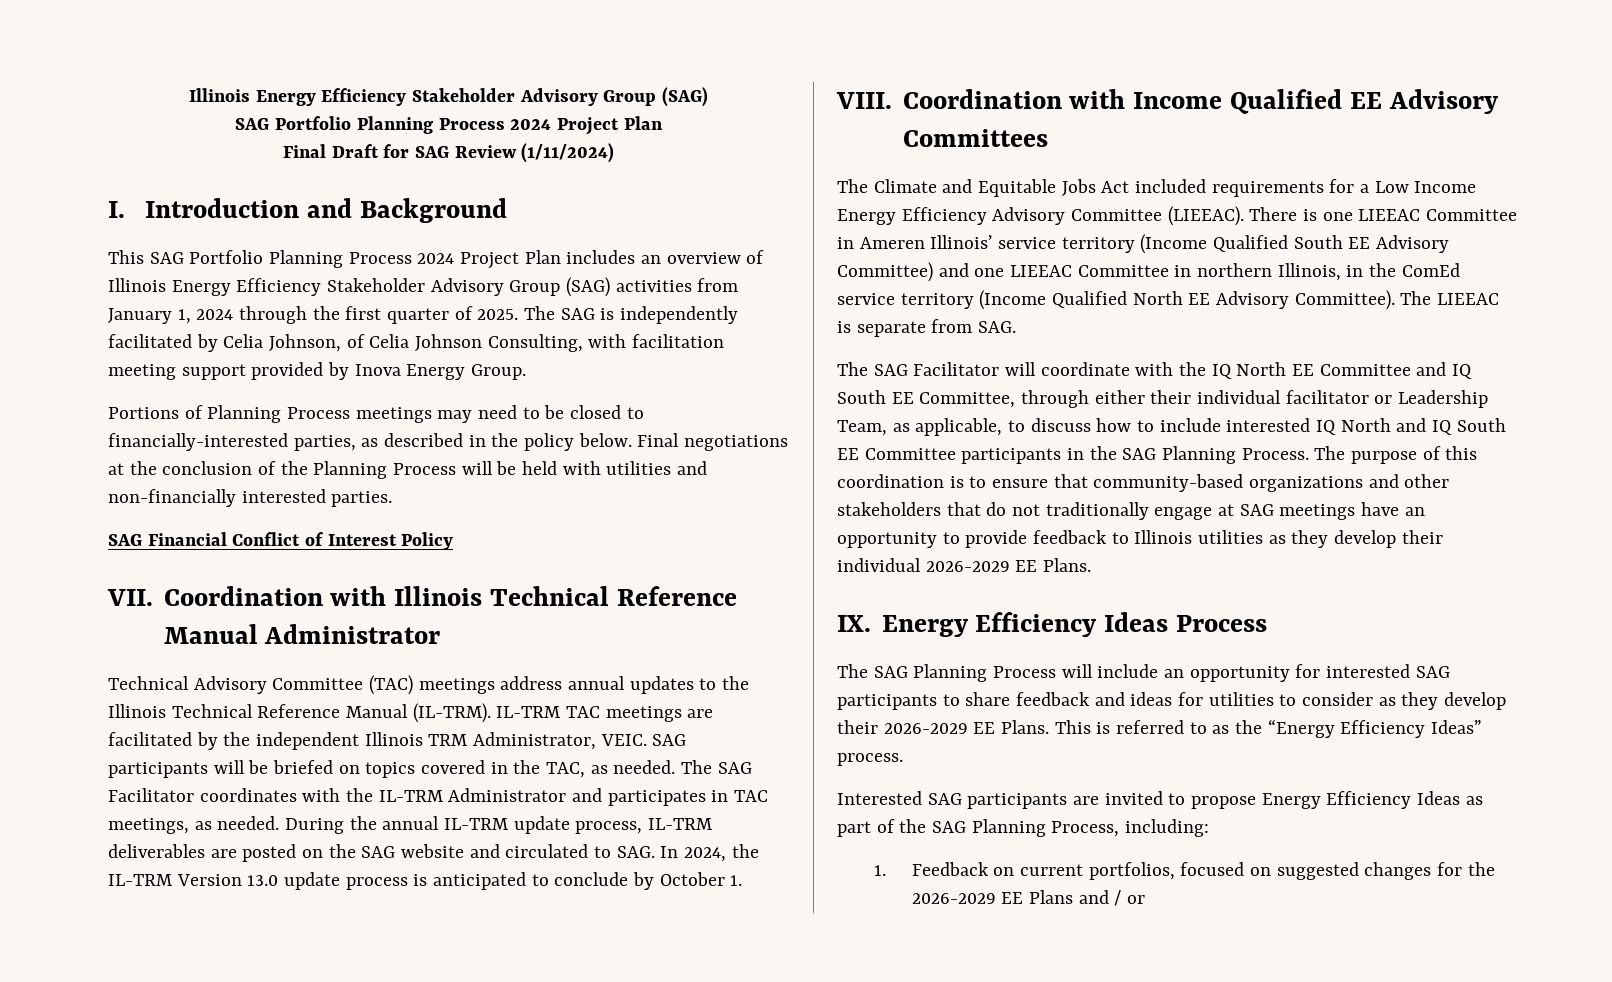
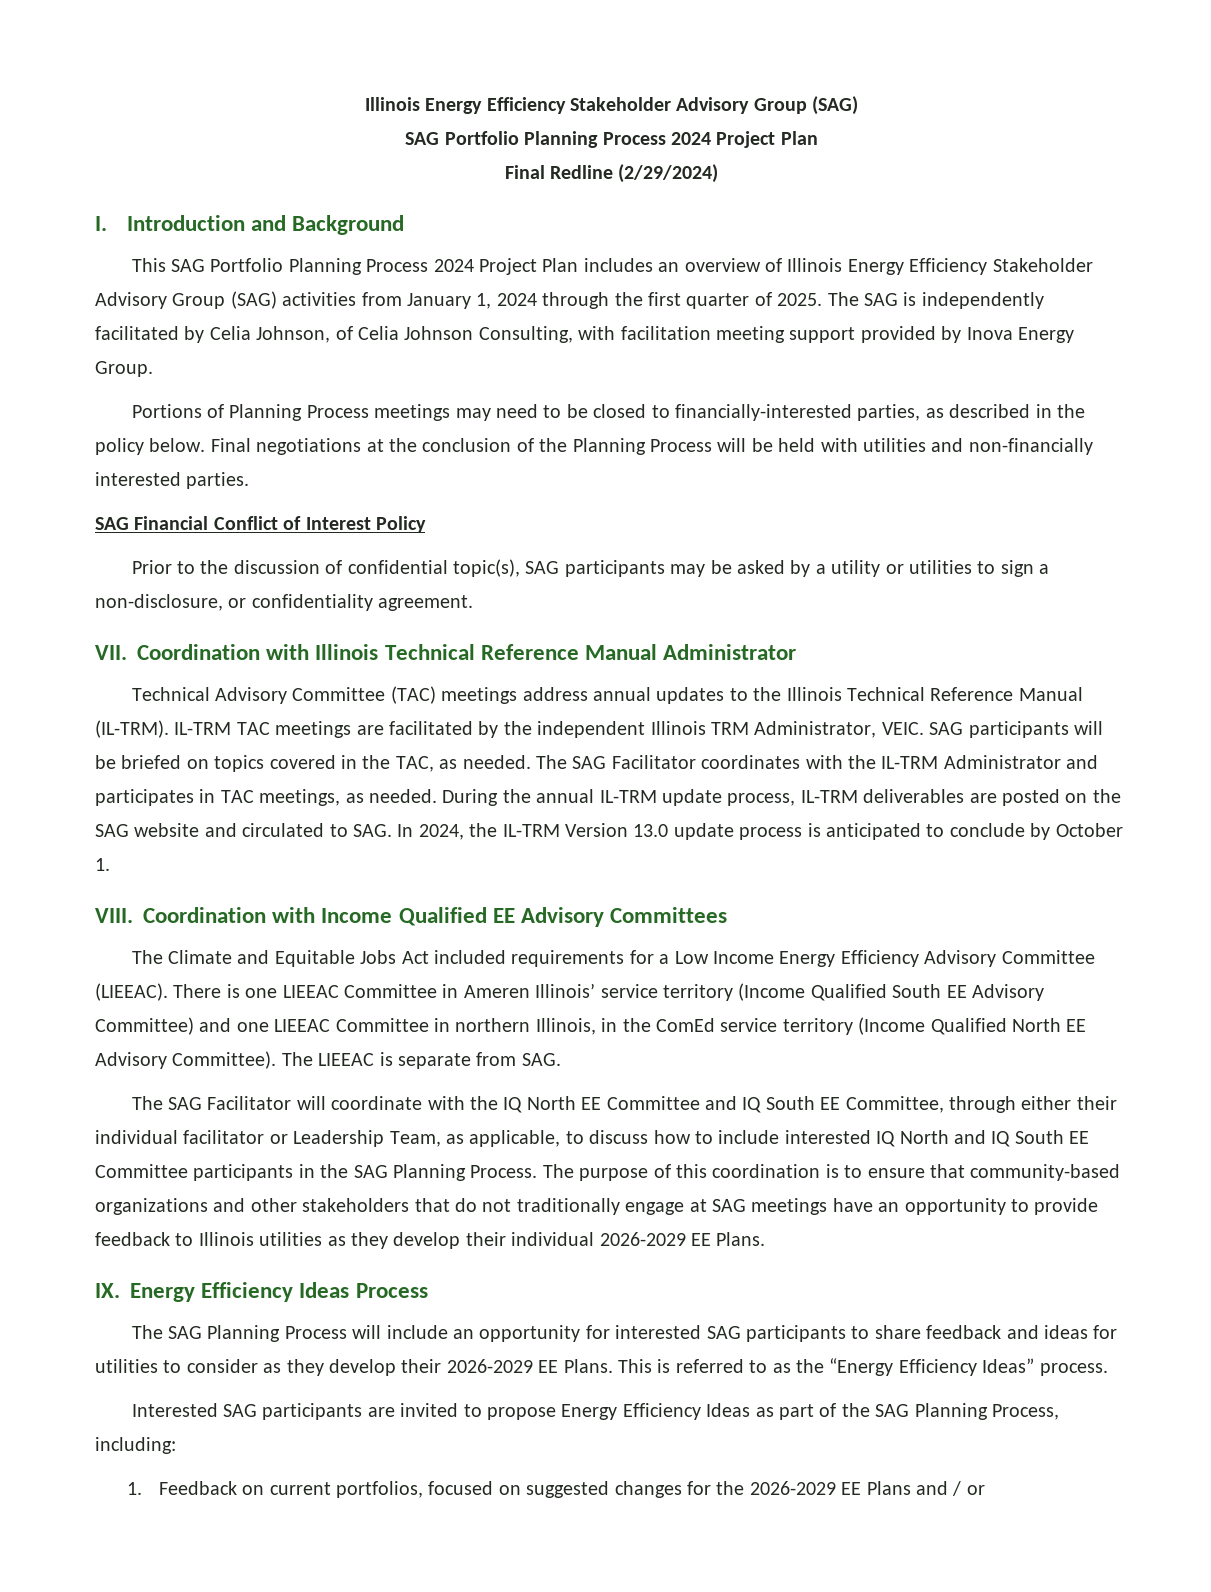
[331,143,615,163] Draft for SAG Review (1/11/2024) -> [550,164,719,183] Redline (2/29/2024)
(454, 541) none -> [131,559,1050,577] [95,594,474,611] // Prior to the discussion of confidential topic(s), SAG participants may be asked by a utility or utilities to sign a non-disclosure, or confidentiality agreement.

